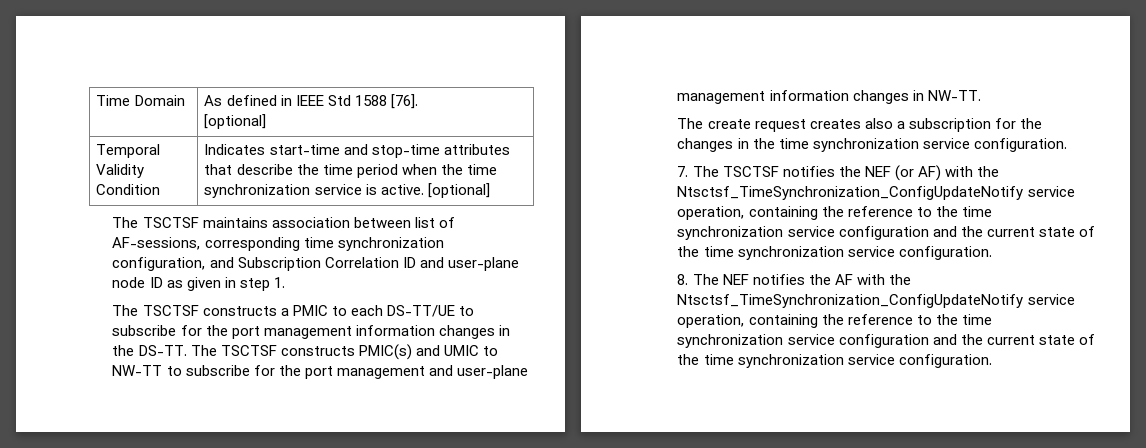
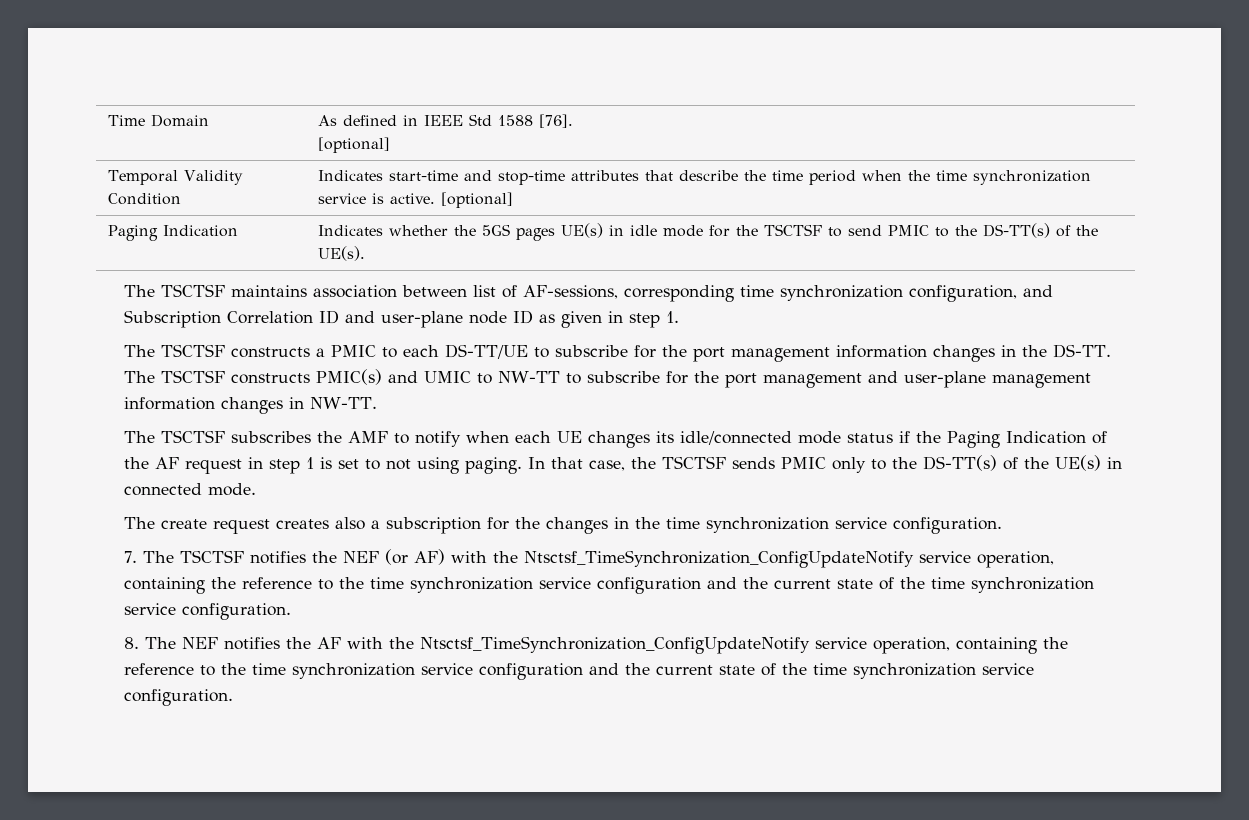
(490, 190) none -> [108,225,239,241] [318,223,1099,241] [318,246,366,261] // Paging Indication | Indicates whether the 5GS pages UE(s) in idle mode for the TSCTSF to send PMIC to the DS-TT(s) of the UE(s).
(981, 95) none -> [124,430,1108,448] [124,455,1123,474] [124,483,257,496] // The TSCTSF subscribes the AMF to notify when each UE changes its idle/connected mode status if the Paging Indication of the AF request in step 1 is set to not using paging. In that case, the TSCTSF sends PMIC only to the DS-TT(s) of the UE(s) in connected mode.

